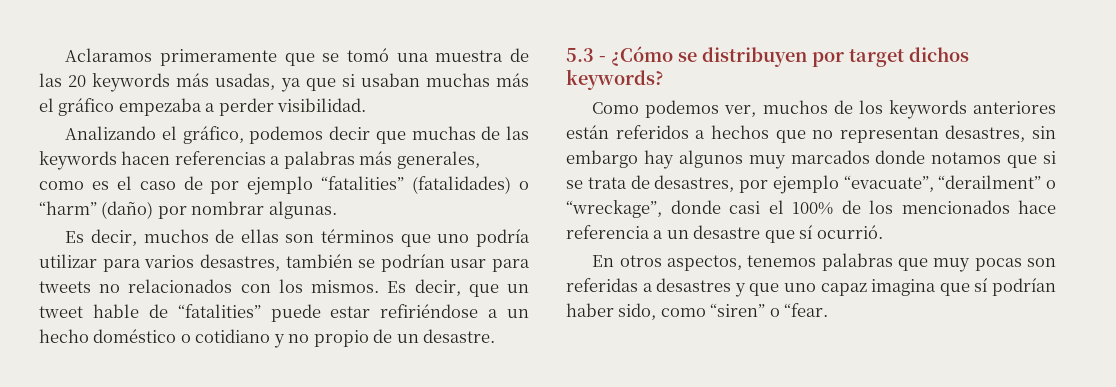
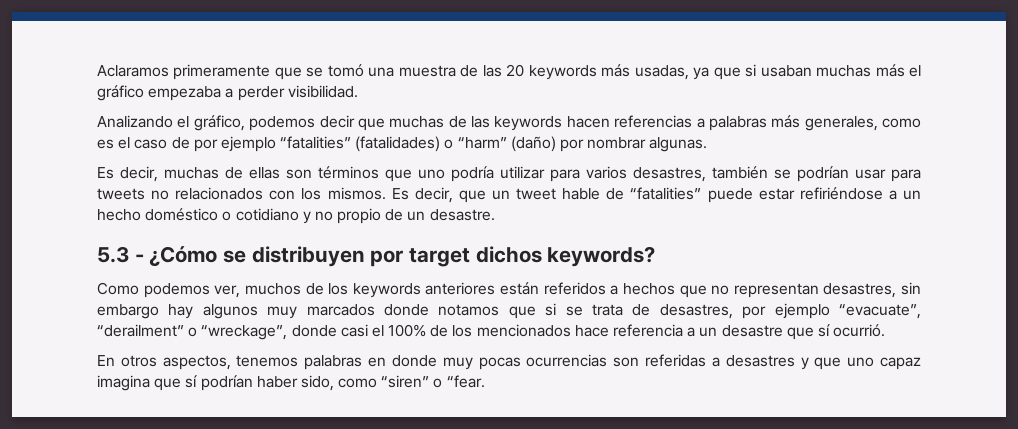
[143,229,209,243] muchos -> [164,167,219,179] muchas
[897,258,928,271] que -> [368,355,437,367] en donde
(1022, 264) none -> [526,354,608,367] ocurrencias

